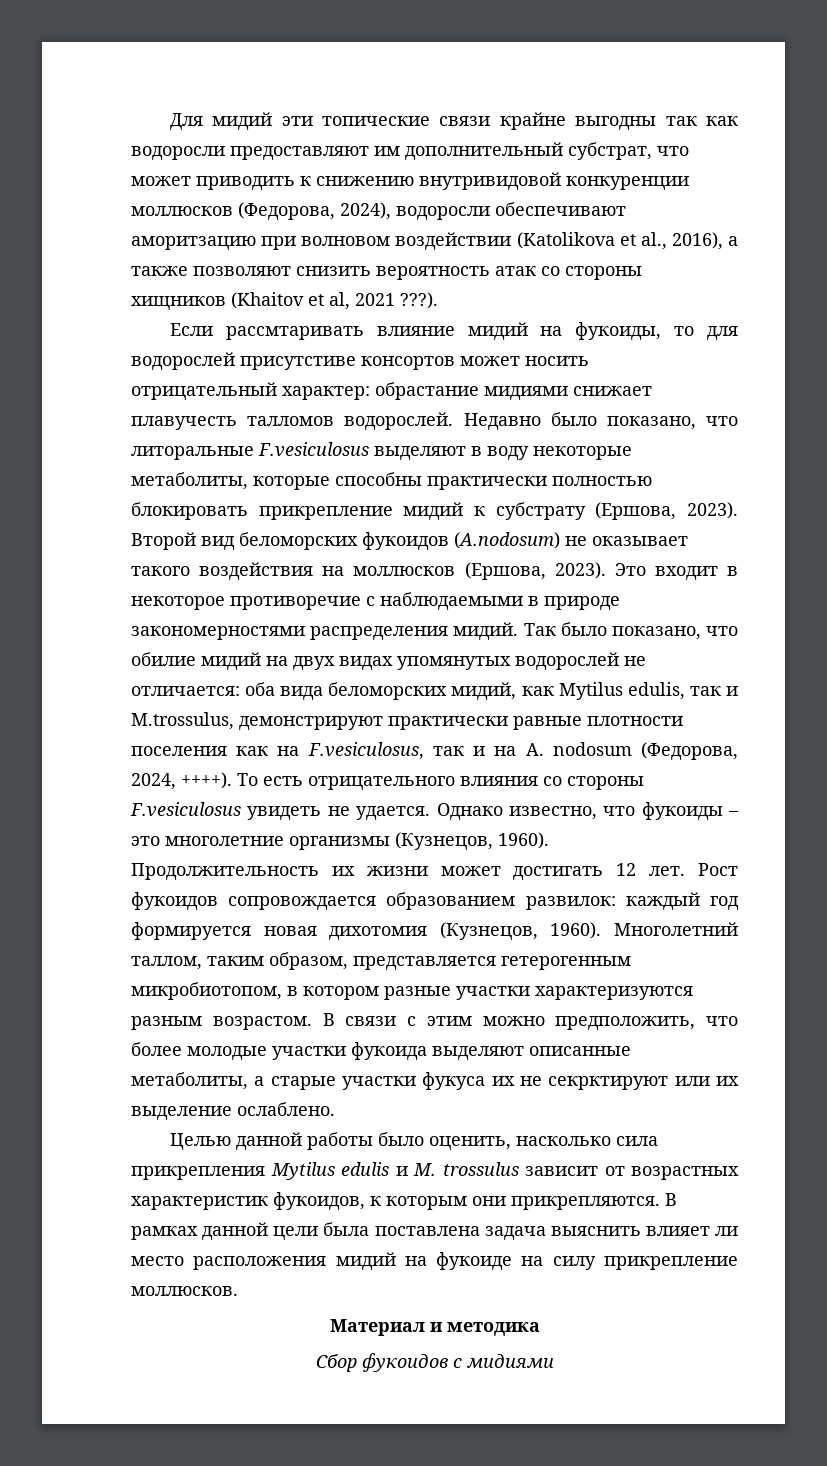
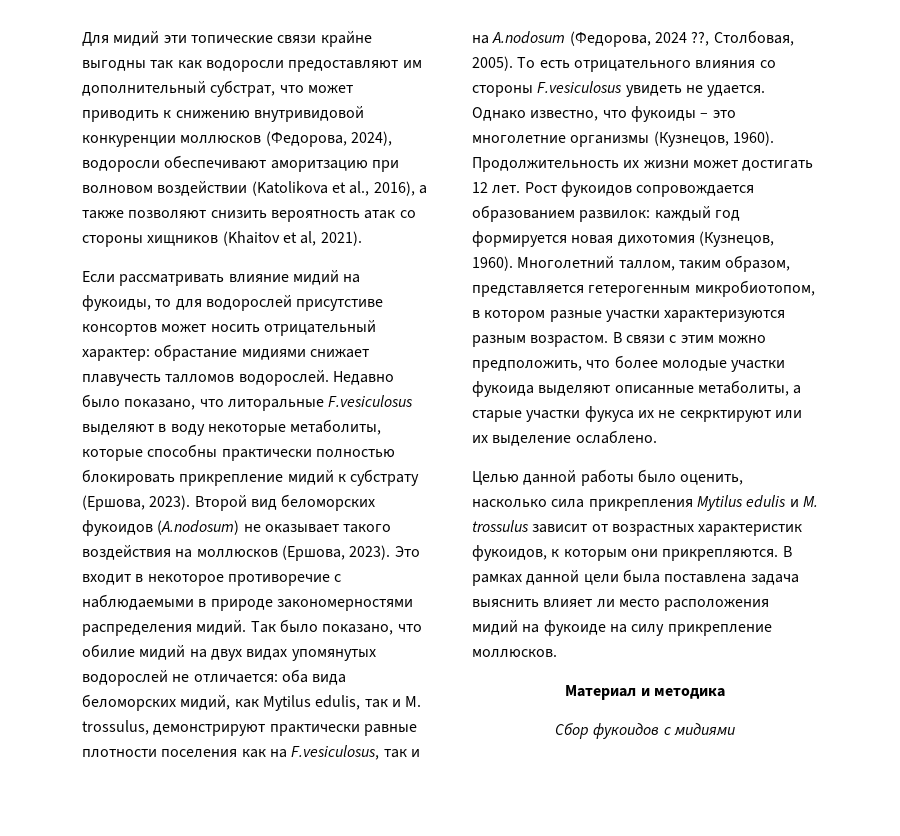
[355,292,438,309] 2021 ???). -> [320,231,362,246] 2021).
[225,326,364,340] рассмтаривать -> [119,274,225,286] рассматривать
[131,712,234,730] M.trossulus, -> [405,696,422,707] [82,720,149,735] M. trossulus,
[525,742,738,761] [131,772,232,790] A. nodosum (Федорова, 2024, ++++). -> [492,30,794,47] [472,56,513,71] A.nodosum (Федорова, 2024 ??, Столбовая, 2005).

